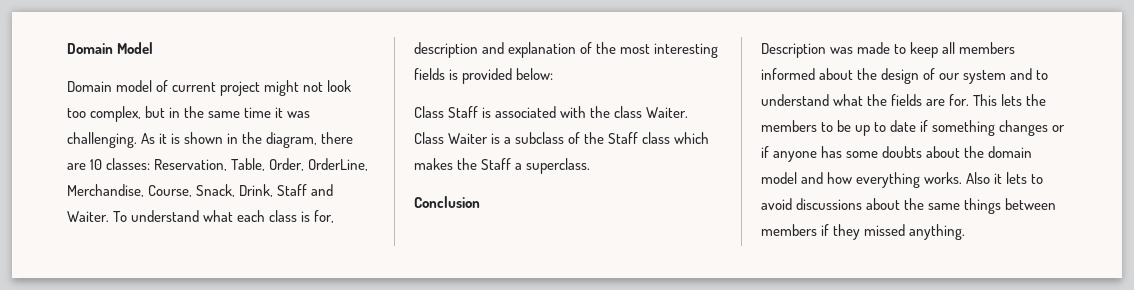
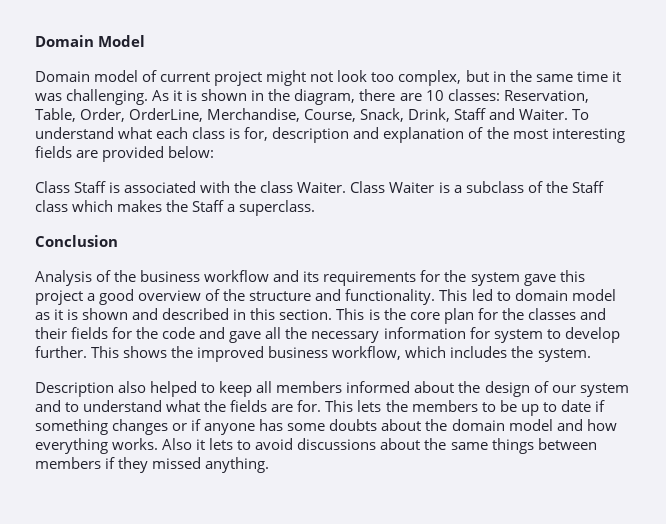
[449,69,459,80] is -> [76,150,99,158] are
(480, 202) none -> [35,270,585,286] [35,289,616,305] [35,308,606,324] [35,327,620,343] [35,346,591,362] // Analysis of the business workflow and its requirements for the system gave this project a good overview of the structure and functionality. This led to domain model as it is shown and described in this section. This is the core plan for the classes and their fields for the code and gave all the necessary information for system to develop further. This shows the improved business workflow, which includes the system.
[830,42,891,54] was made -> [118,381,198,397] also helped

